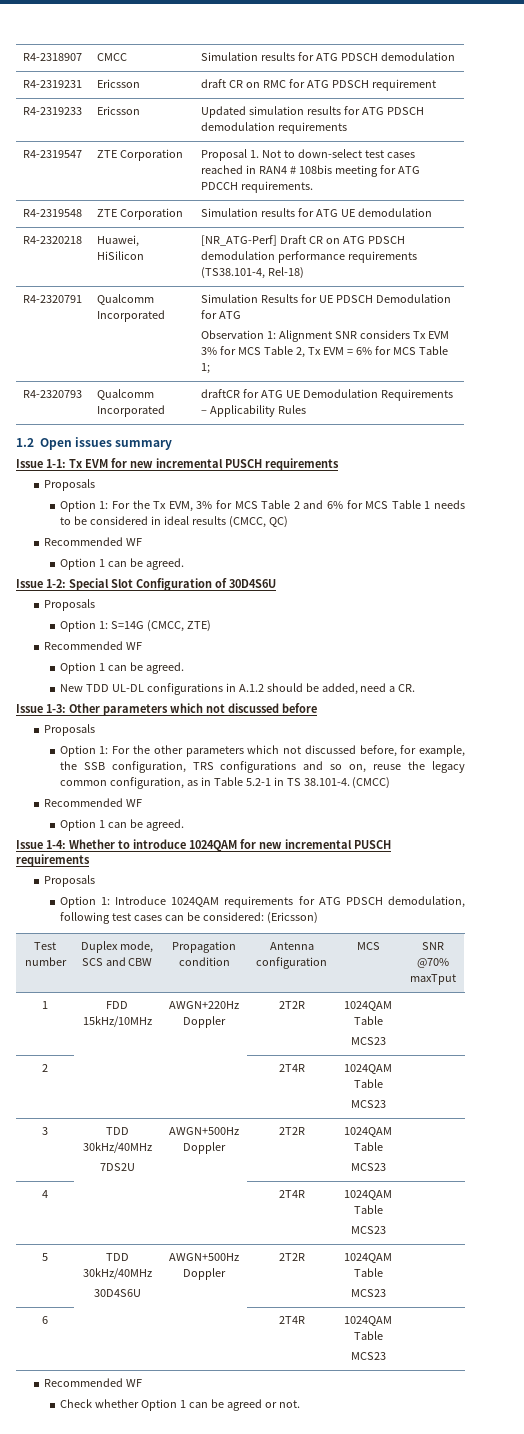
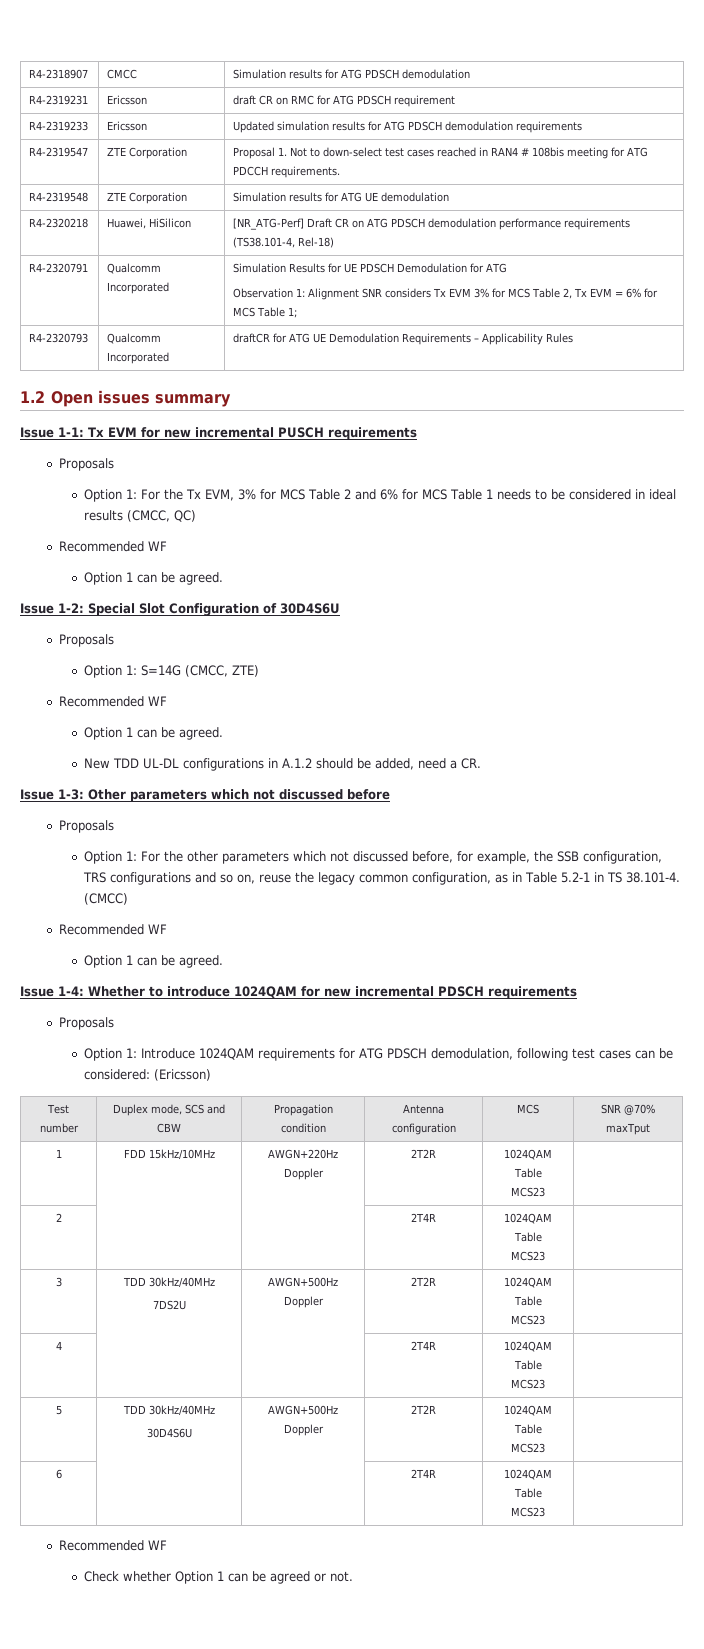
[353,840,391,849] PUSCH -> [438,986,484,997] PDSCH

